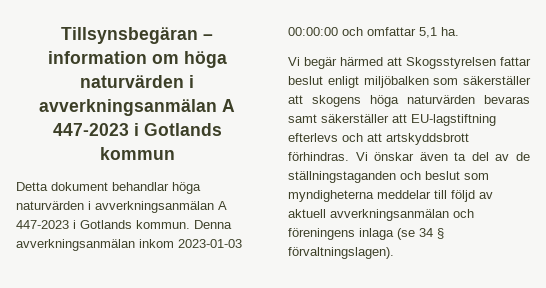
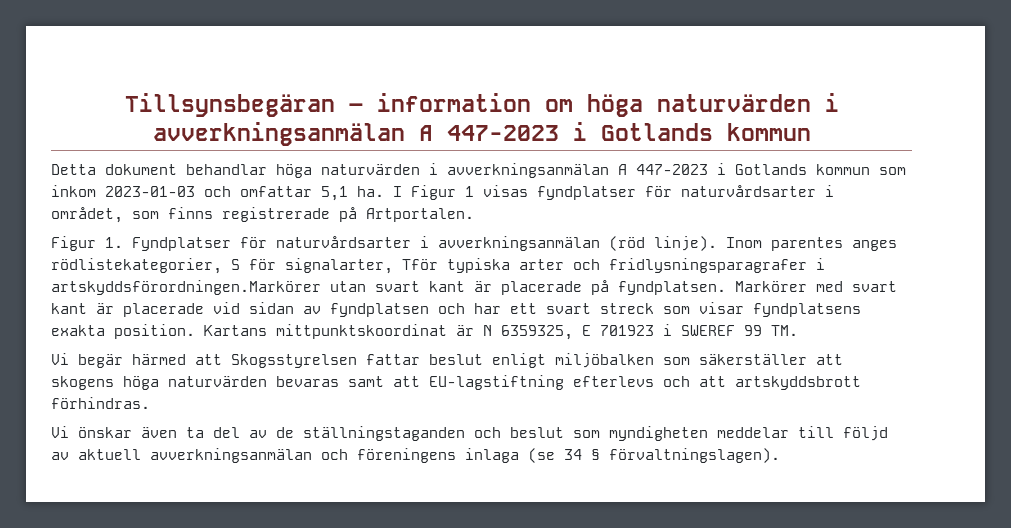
[136,220,232,229] [16,239,135,251] kommun. Denna avverkningsanmälan -> [816,164,906,175] kommun som
[288,27,338,36] 00:00:00 -> (195, 191) none
(459, 31) none -> [393,185,834,200] [51,207,474,223] [51,236,897,251] [51,258,825,274] [51,280,897,295] [51,302,861,317] [51,324,798,340] I Figur 1 visas fyndplatser för naturvårdsarter i området, som finns registrerade på Artportalen. // Figur 1. Fyndplatser för naturvårdsarter i avverkningsanmälan (röd linje). Inom parentes anges rödlistekategorier, S för signalarter, Tför typiska arter och fridlysningsparagrafer i artskyddsförordningen.Markörer utan svart kant är placerade på fyndplatsen. Markörer med svart kant är placerade vid sidan av fyndplatsen och har ett svart streck som visar fyndplatsens exakta position. Kartans mittpunktskoordinat är N 6359325, E 701923 i SWEREF 99 TM.
[321,114,389,123] säkerställer -> (384, 381) none
(349, 156) none -> (150, 403) //
[288,190,374,202] myndigheterna -> [609,426,708,441] myndigheten

